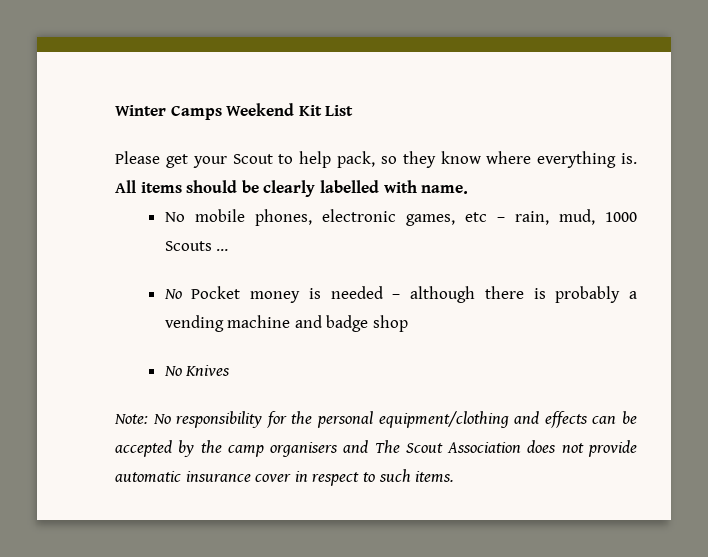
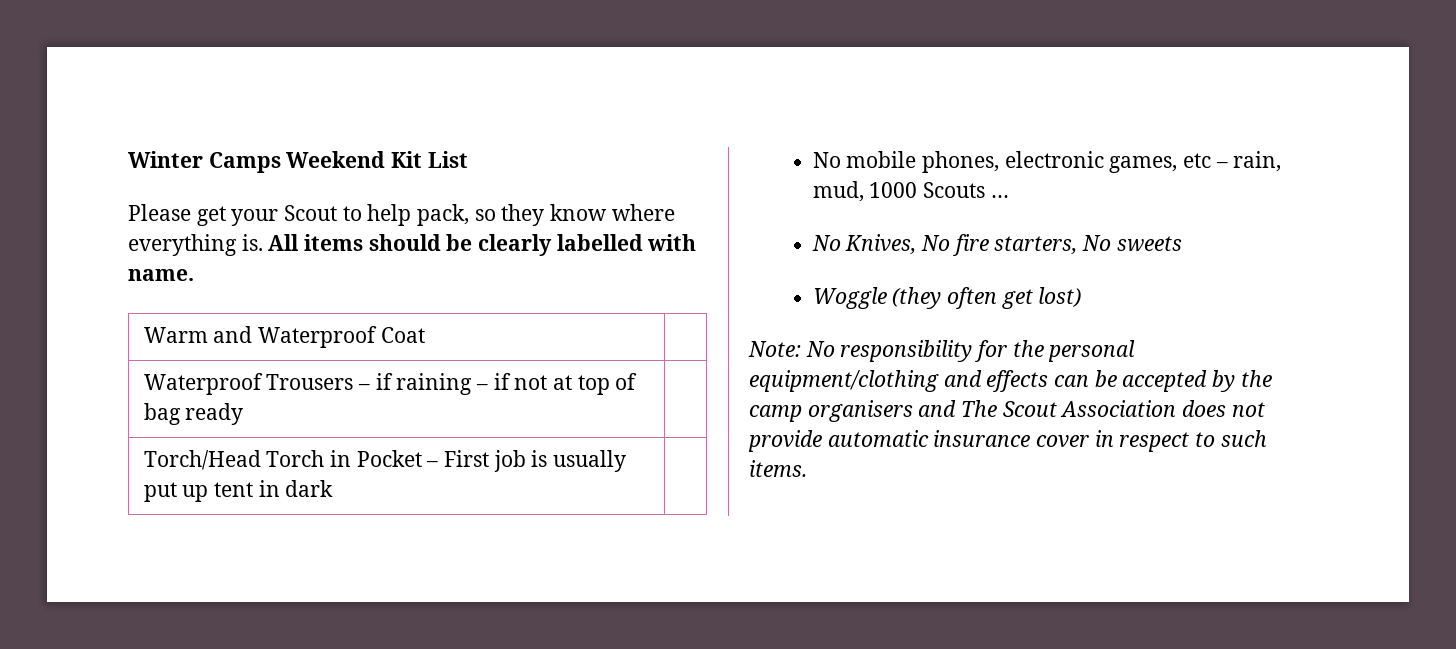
(469, 189) none -> [143,326,425,348] [143,373,638,395] [143,403,244,425] [143,450,626,472] [143,480,334,502] // Warm and Waterproof Coat | // Waterproof Trousers – if raining – if not at top of bag ready | // Torch/Head Torch in Pocket – First job is usually put up tent in dark |
[191,286,638,303] [164,315,408,332] [163,365,231,376] Pocket money is needed – although there is probably a vending machine and badge shop // No Knives -> [845,234,1182,256] [812,287,1082,309] Knives, No fire starters, No sweets // Woggle (they often get lost)

